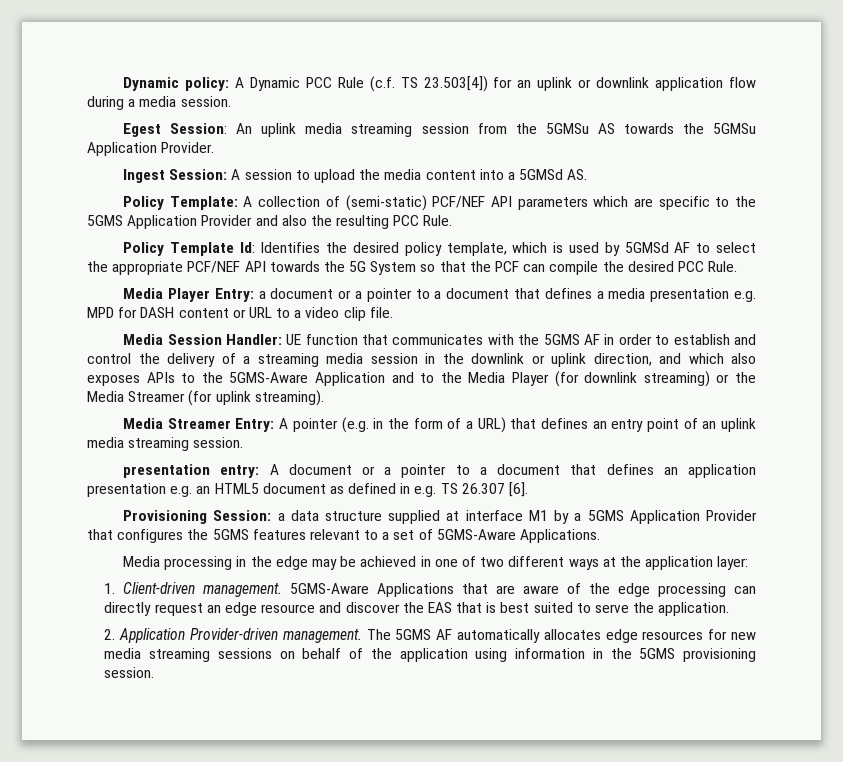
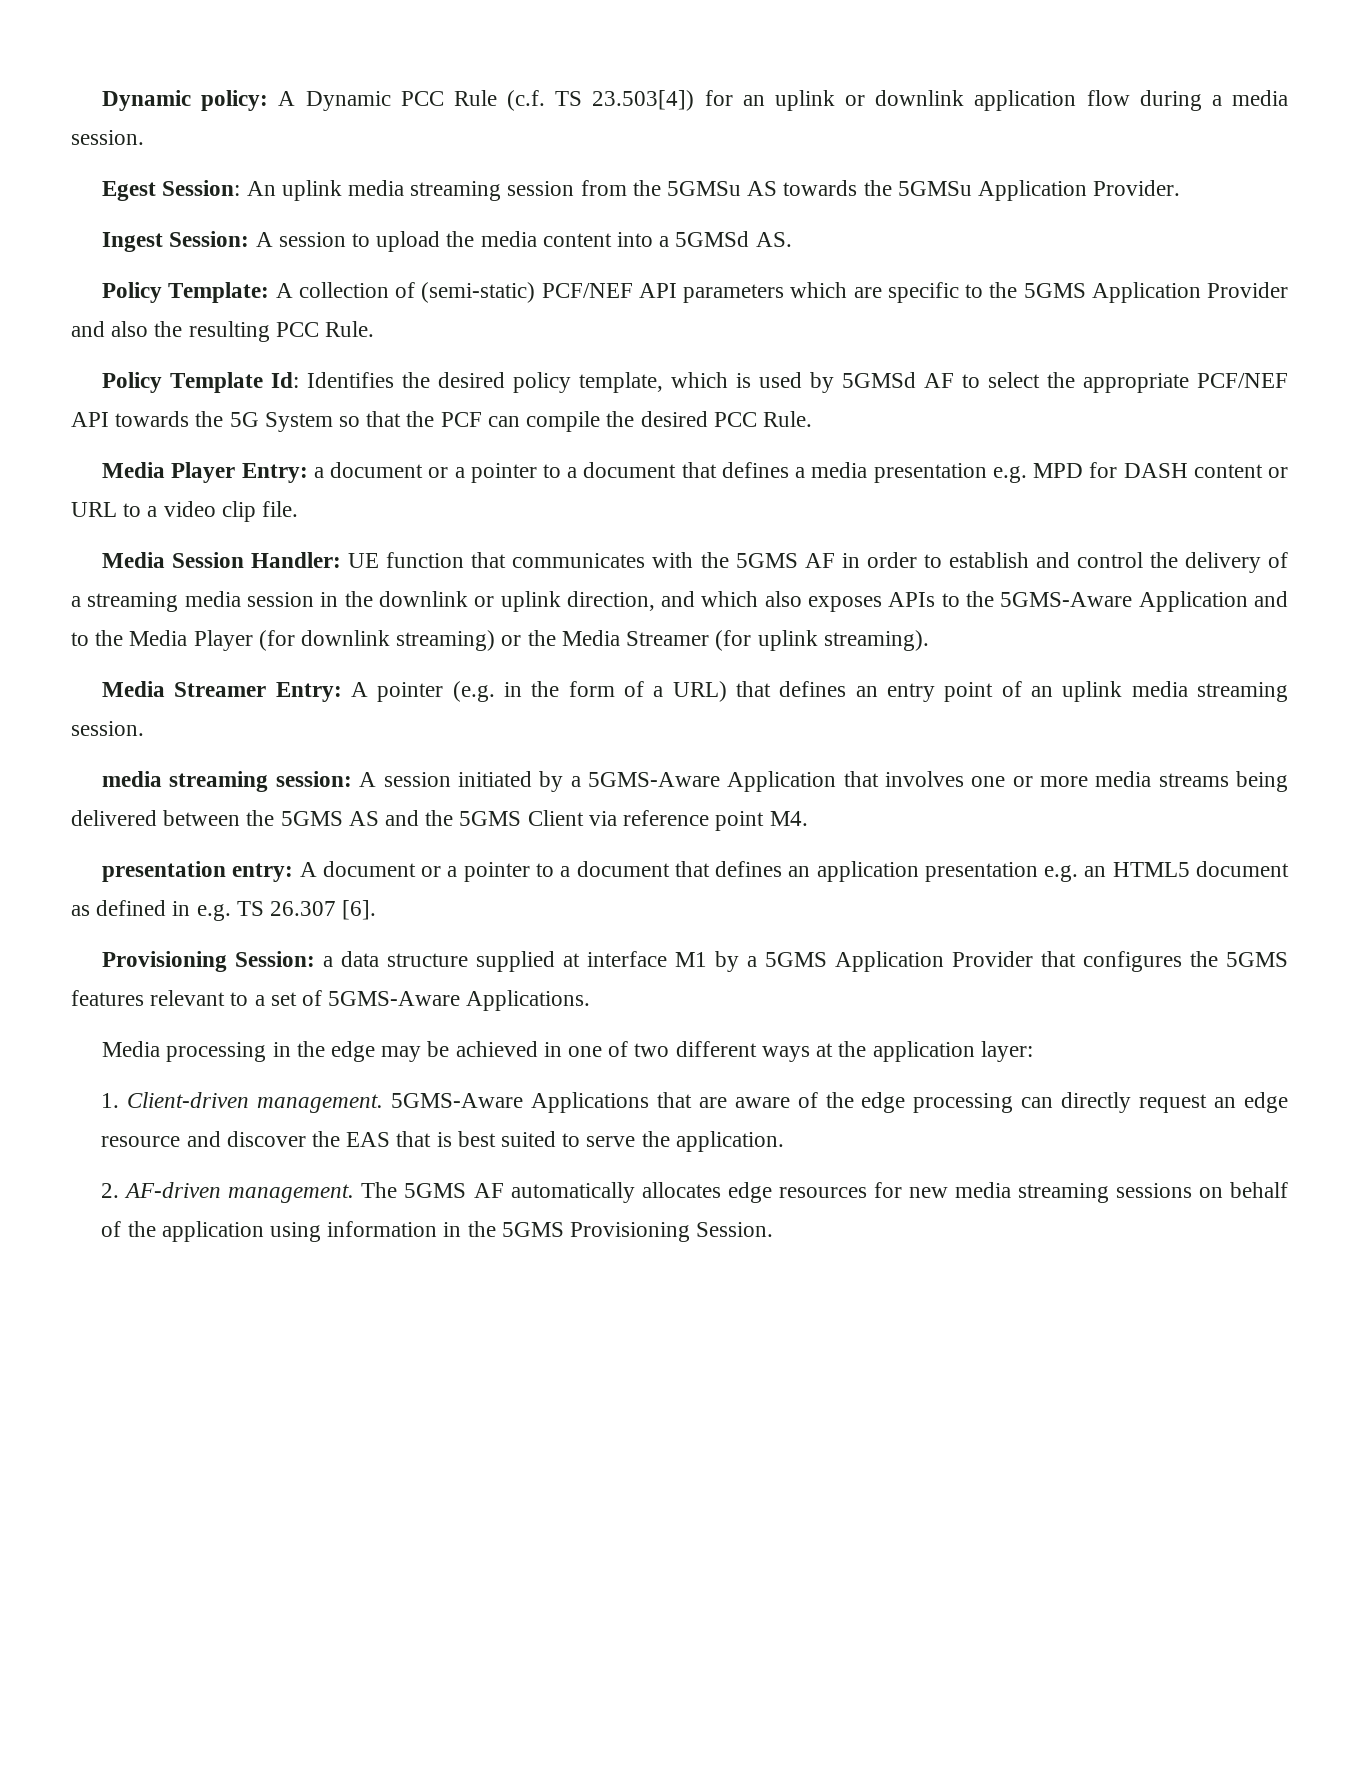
(244, 442) none -> [102,771,1288,792] [71,810,808,831] // media streaming session: A session initiated by a 5GMS-Aware Application that involves one or more media streams being delivered between the 5GMS AS and the 5GMS Client via reference point M4.
[119,628,278,643] Application Provider-driven -> [124,1182,222,1198] AF-driven
[682,648,756,662] [104,667,155,678] provisioning session. -> [569,1222,774,1242] Provisioning Session.

